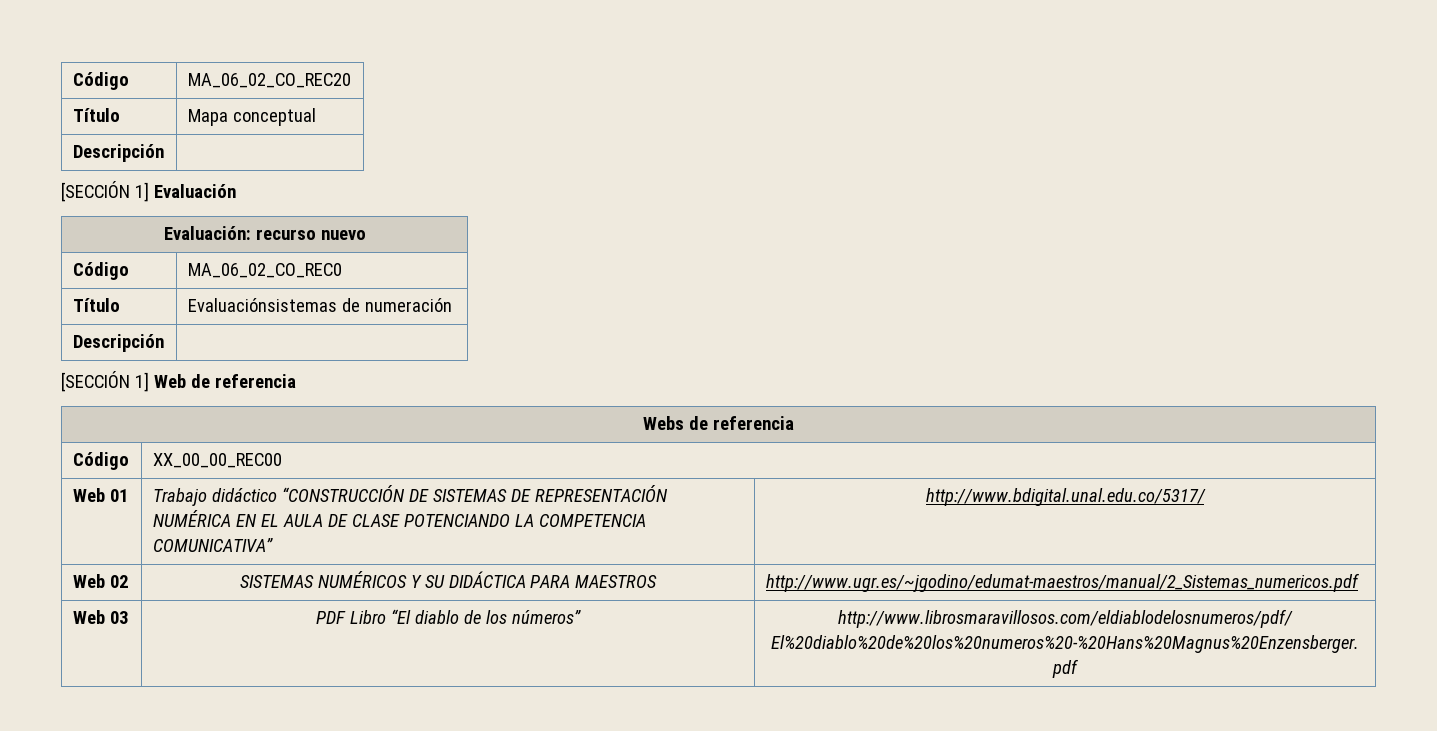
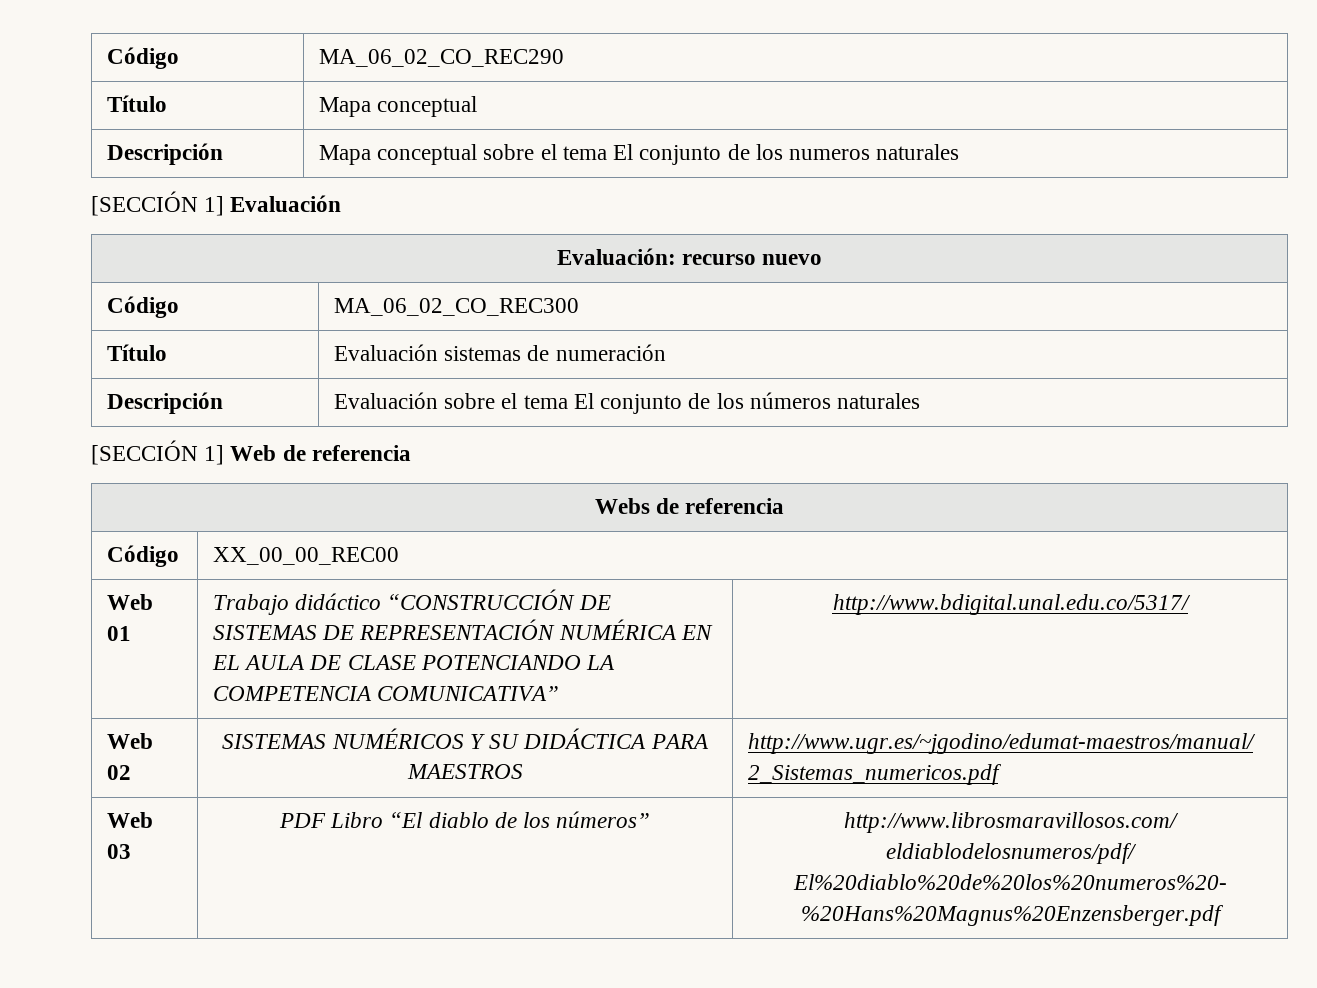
[72,72,129,90] [187,73,351,88] Código | MA_06_02_CO_REC20 -> [107,47,180,69] [319,49,565,67] Código | MA_06_02_CO_REC290
(164, 153) none -> [319,144,960,165] Mapa conceptual sobre el tema El conjunto de los numeros naturales
[187,263,342,278] [72,298,120,312] [187,298,337,312] MA_06_02_CO_REC0 // Título | Evaluaciónsistemas -> [334,298,580,316] [107,344,168,361] [334,344,522,361] MA_06_02_CO_REC300 // Título | Evaluación sistemas
(164, 343) none -> [334,392,920,414] Evaluación sobre el tema El conjunto de los números naturales

